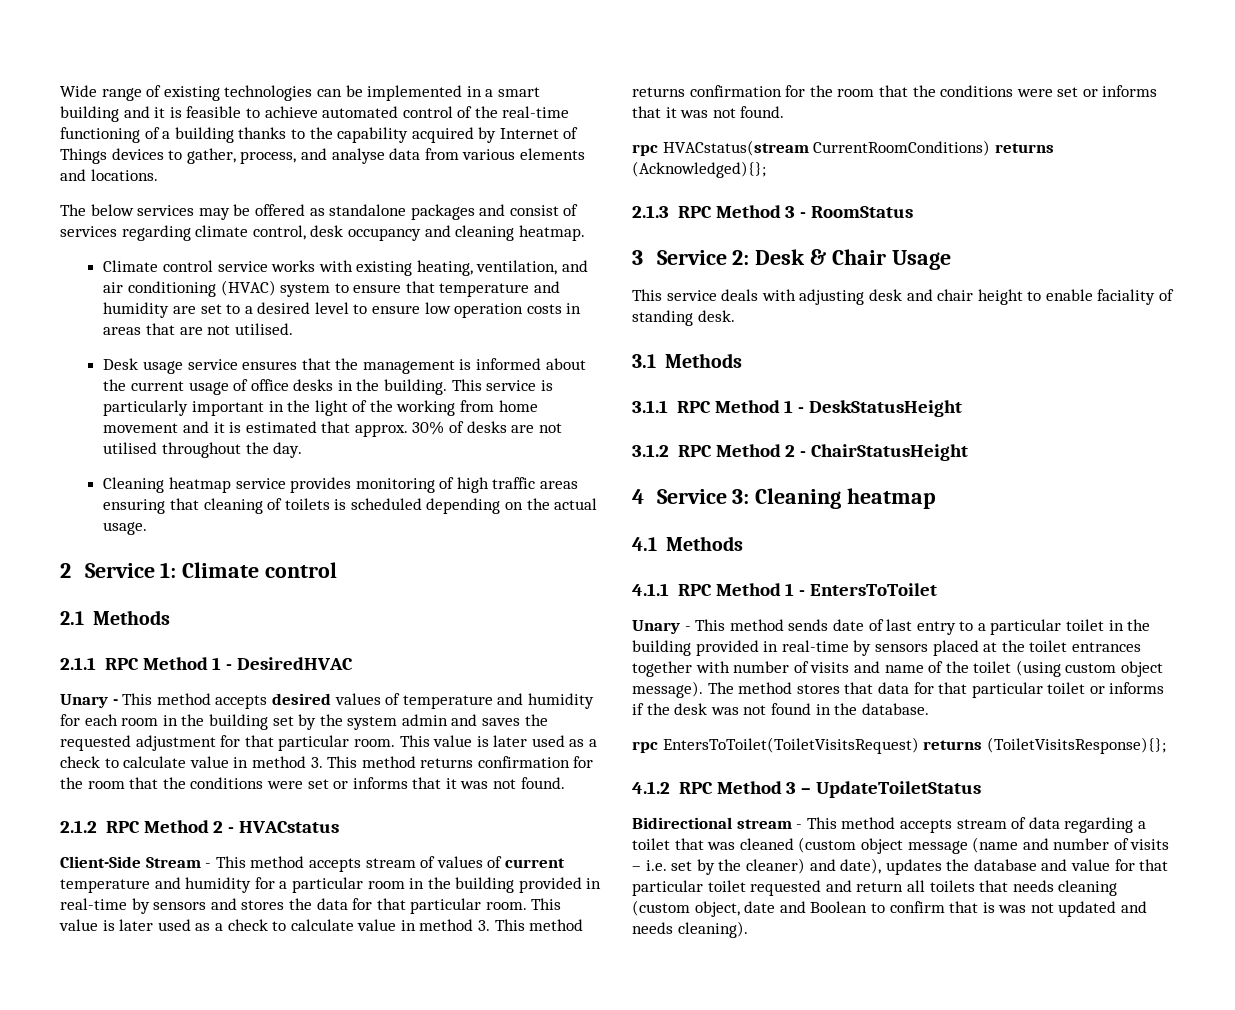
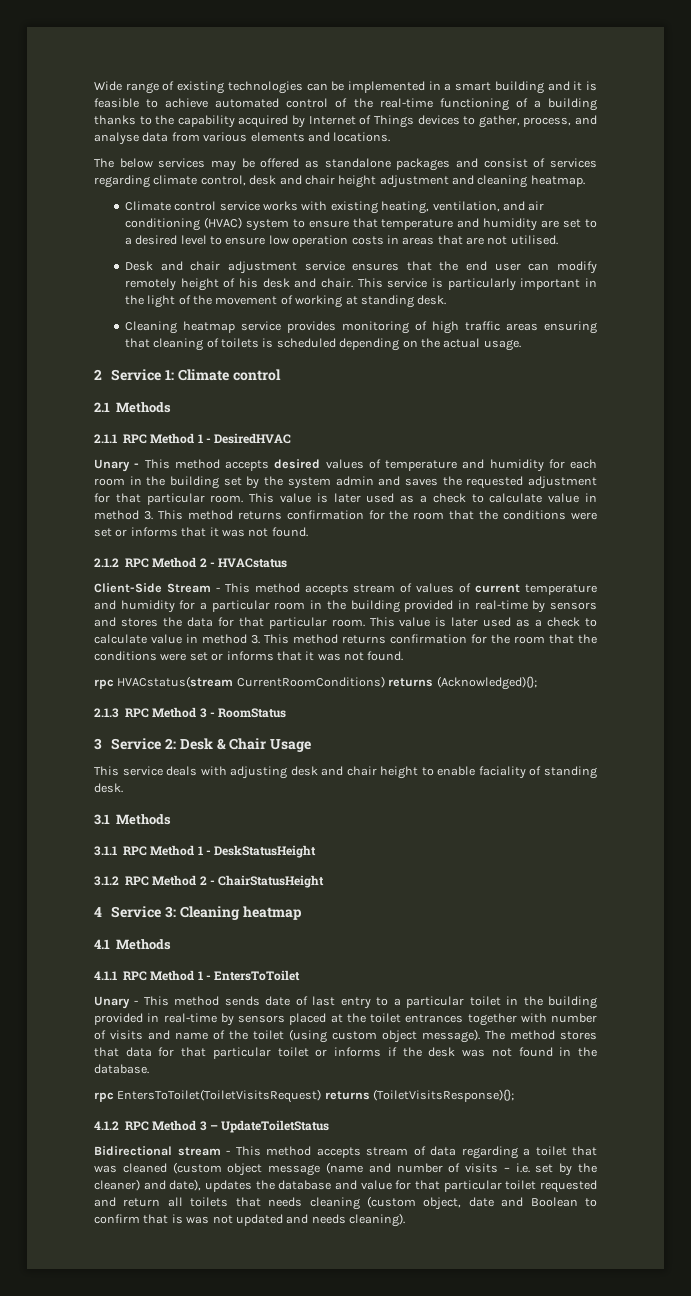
[347,228,421,241] occupancy -> [279,175,449,188] and chair height adjustment
[142,361,183,374] usage -> [160,261,297,274] and chair adjustment
[362,358,586,374] [103,379,448,395] management is informed about the current usage of office desks in the building. -> [466,261,597,274] [124,278,353,291] end user can modify remotely height of his desk and chair.
[396,400,538,416] [103,421,562,437] [103,442,303,458] working from home movement and it is estimated that approx. 30% of desks are not utilised throughout the day. -> [215,295,447,308] movement of working at standing desk.

